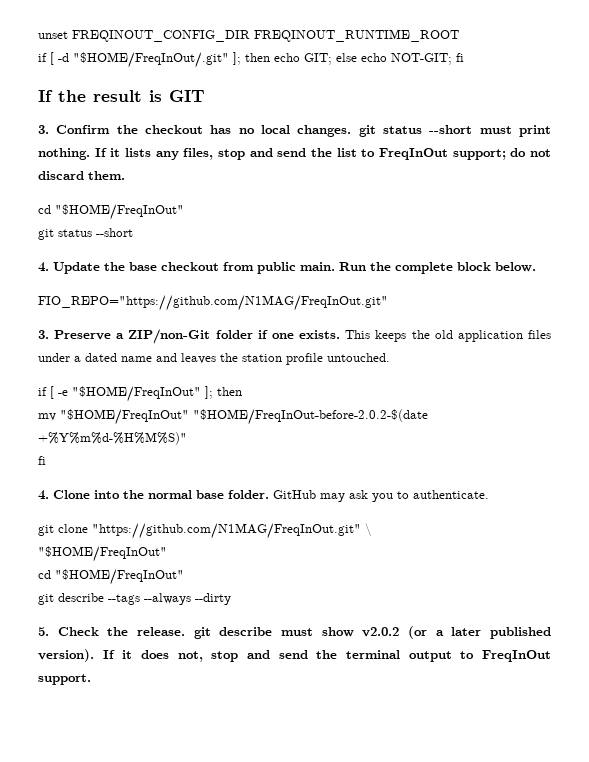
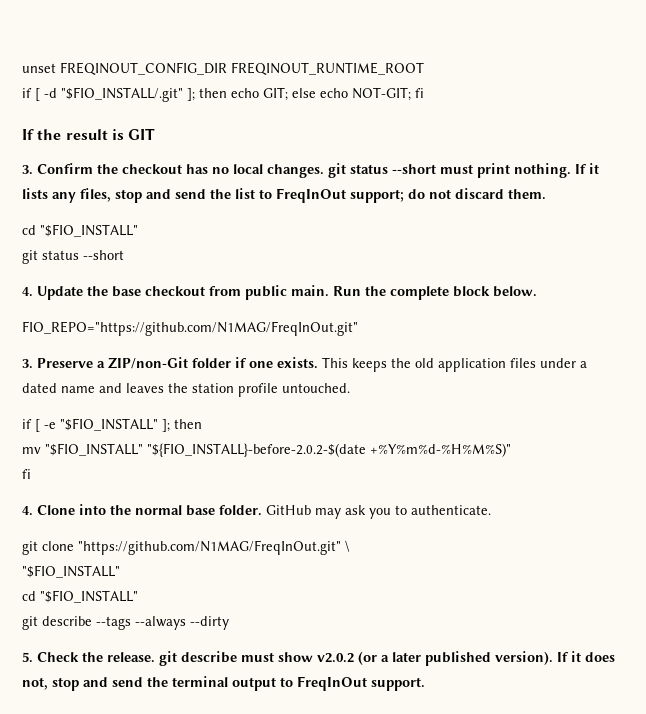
[73,52,229,68] "$HOME/FreqInOut/.git" -> [61,87,183,102] "$FIO_INSTALL/.git"
[55,204,184,220] "$HOME/FreqInOut" -> [40,224,138,237] "$FIO_INSTALL"
[72,386,201,402] "$HOME/FreqInOut" -> [60,418,158,431] "$FIO_INSTALL"
[60,409,428,425] "$HOME/FreqInOut" "$HOME/FreqInOut-before-2.0.2-$(date -> [45,443,366,457] "$FIO_INSTALL" "${FIO_INSTALL}-before-2.0.2-$(date
[38,546,167,562] [38,569,184,585] "$HOME/FreqInOut" // cd "$HOME/FreqInOut" -> [22,565,120,578] [22,590,138,603] "$FIO_INSTALL" // cd "$FIO_INSTALL"

